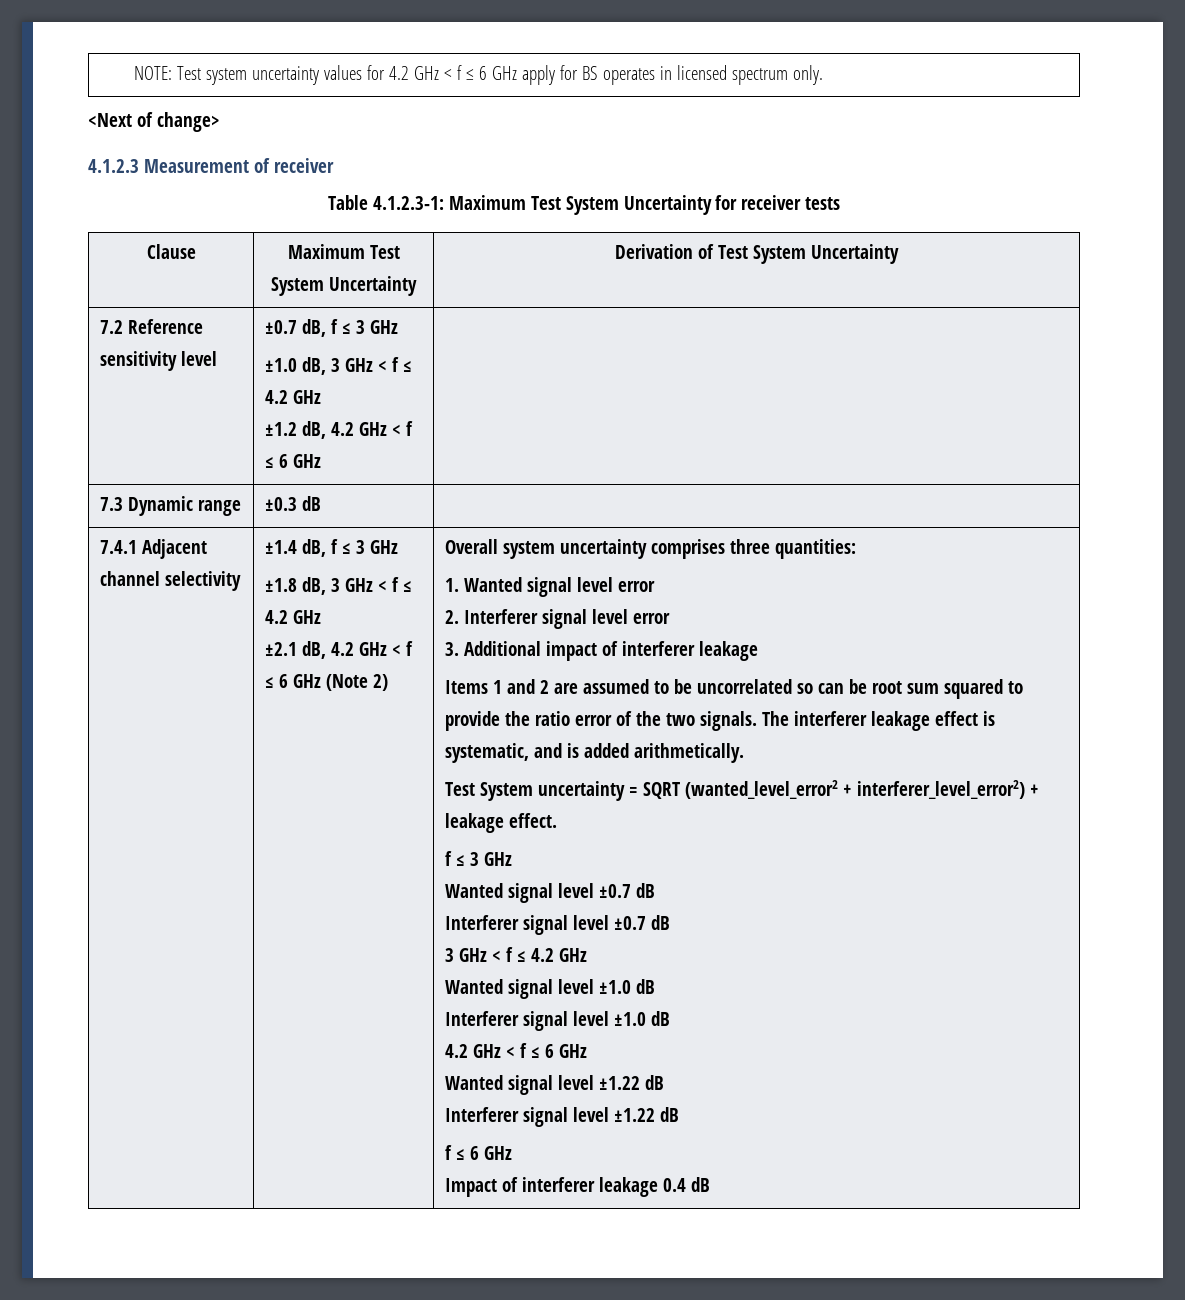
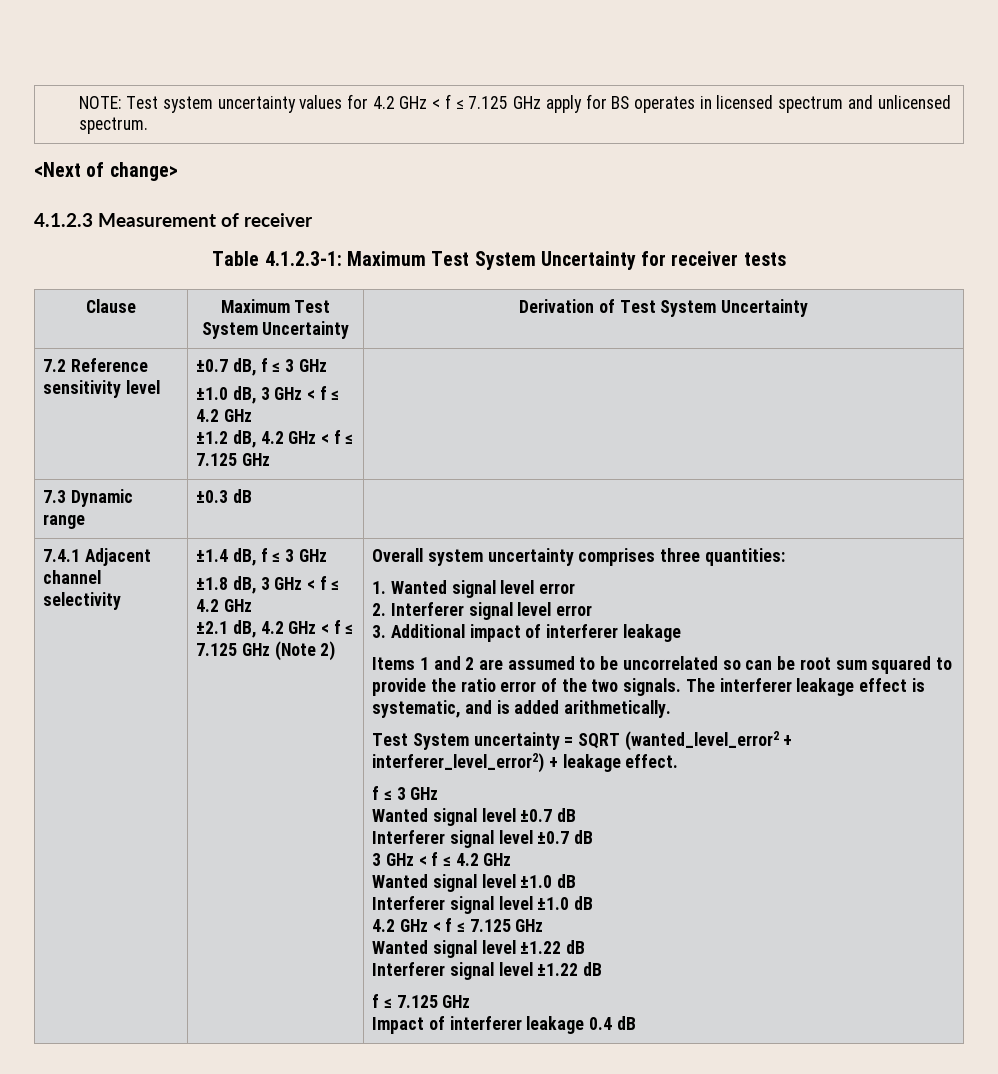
[479,66,488,80] 6 -> [468,96,509,109] 7.125
[793,65,824,85] only. -> [847,95,951,109] [79,117,149,134] and unlicensed spectrum.
[279,454,289,468] 6 -> [196,453,238,466] 7.125
[279,674,289,688] 6 -> [196,643,238,656] 7.125
[545,1044,555,1058] 6 -> [469,919,511,932] 7.125
[470,1146,480,1160] 6 -> [396,995,438,1008] 7.125

